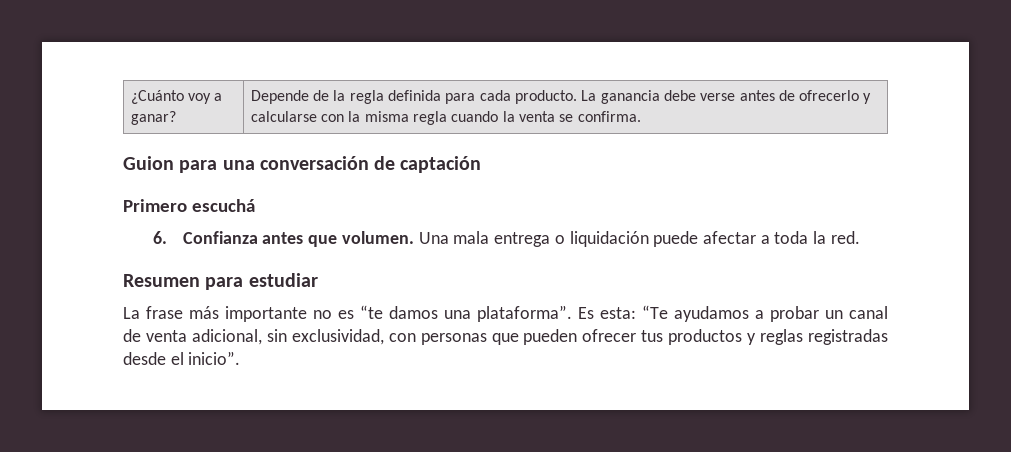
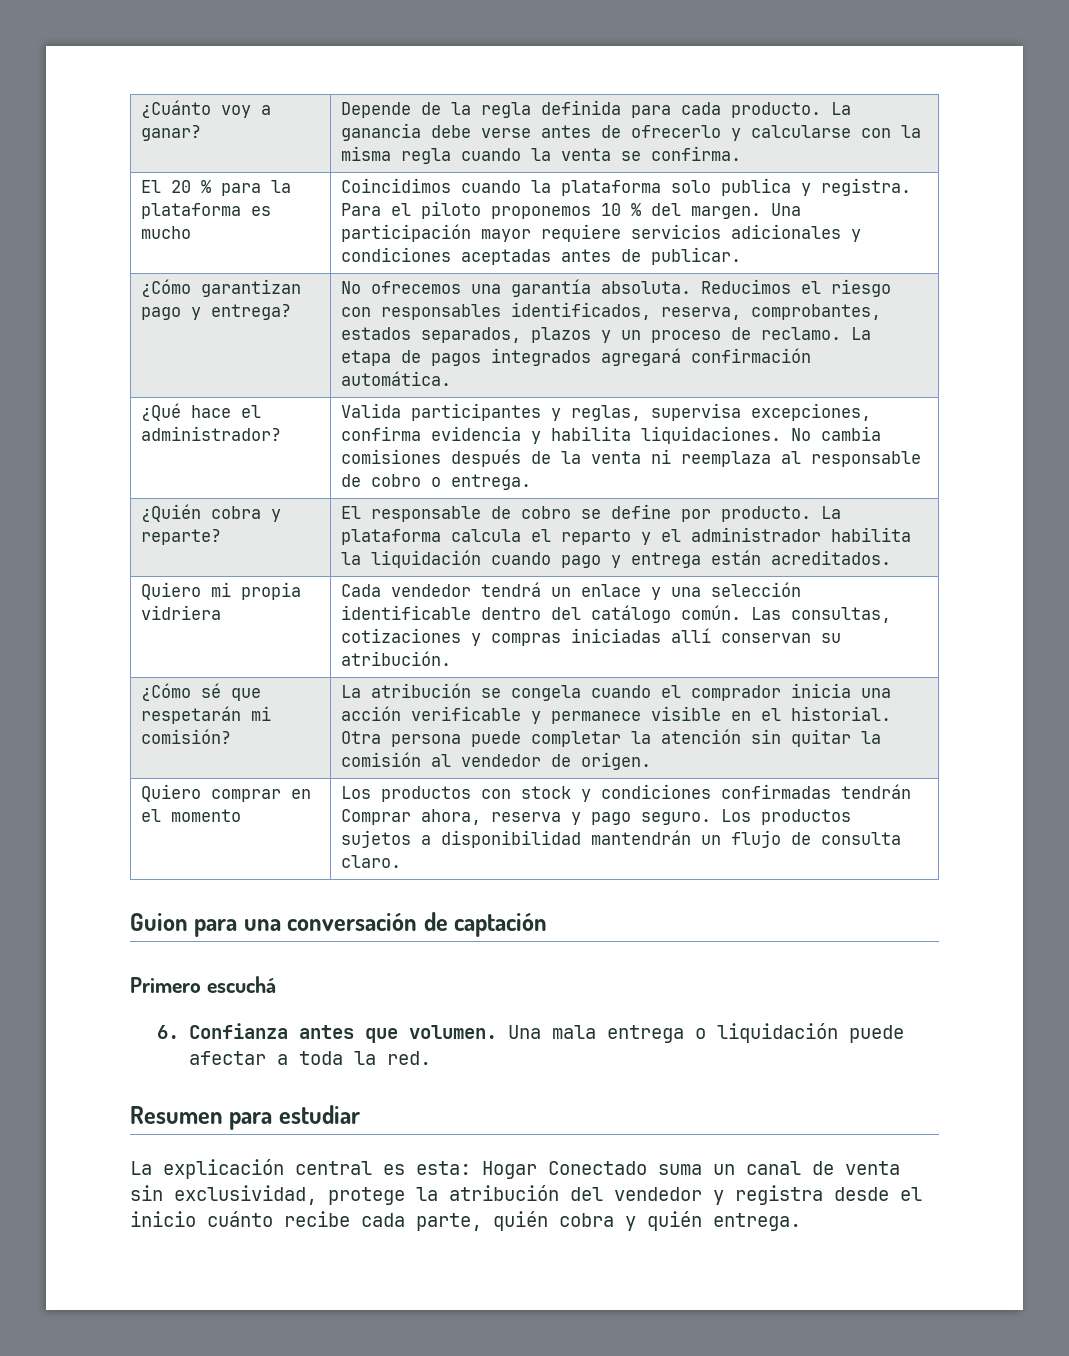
(641, 116) none -> [141,180,292,196] [141,203,272,219] [141,226,192,239] [341,178,912,196] [341,201,802,219] [341,224,862,242] [341,247,742,265] [141,279,302,297] [141,304,292,320] [341,279,892,297] [341,302,882,320] [341,327,872,343] [341,348,812,366] [341,371,452,386] [141,403,262,421] [141,426,282,441] [341,403,872,421] [341,426,882,444] [341,449,922,467] [341,474,532,490] [141,504,282,522] [141,529,222,545] [341,504,842,522] [341,527,912,545] [341,550,892,568] [141,582,302,600] [141,605,222,620] [341,582,802,600] [341,605,892,623] [341,628,842,646] [341,651,452,666] [141,683,262,701] [141,706,272,724] [141,729,232,744] [341,683,892,701] [341,706,892,724] [341,729,882,747] [341,752,652,770] [141,784,312,802] [141,809,242,822] [341,784,912,802] [341,809,852,825] [341,830,902,848] [341,855,402,868] // El 20 % para la plataforma es mucho | Coincidimos cuando la plataforma solo publica y registra. Para el piloto proponemos 10 % del margen. Una participación mayor requiere servicios adicionales y condiciones aceptadas antes de publicar. // ¿Cómo garantizan pago y entrega? | No ofrecemos una garantía absoluta. Reducimos el riesgo con responsables identificados, reserva, comprobantes, estados separados, plazos y un proceso de reclamo. La etapa de pagos integrados agregará confirmación automática. // ¿Qué hace el administrador? | Valida participantes y reglas, supervisa excepciones, confirma evidencia y habilita liquidaciones. No cambia comisiones después de la venta ni reemplaza al responsable de cobro o entrega. // ¿Quién cobra y reparte? | El responsable de cobro se define por producto. La plataforma calcula el reparto y el administrador habilita la liquidación cuando pago y entrega están acreditados. // Quiero mi propia vidriera | Cada vendedor tendrá un enlace y una selección identificable dentro del catálogo común. Las consultas, cotizaciones y compras iniciadas allí conservan su atribución. // ¿Cómo sé que respetarán mi comisión? | La atribución se congela cuando el comprador inicia una acción verificable y permanece visible en el historial. Otra persona puede completar la atención sin quitar la comisión al vendedor de origen. // Quiero comprar en el momento | Los productos con stock y condiciones confirmadas tendrán Comprar ahora, reserva y pago seguro. Los productos sujetos a disponibilidad mantendrán un flujo de consulta claro.
[146,305,819,322] frase más importante no es “te damos una plataforma”. Es esta: “Te ayudamos a probar -> [163,1159,702,1179] explicación central es esta: Hogar Conectado suma
[191,329,262,345] adicional, -> (900, 1168) none
[388,329,889,345] [123,351,241,365] con personas que pueden ofrecer tus productos y reglas registradas desde el inicio”. -> [328,1185,922,1205] [130,1211,801,1231] protege la atribución del vendedor y registra desde el inicio cuánto recibe cada parte, quién cobra y quién entrega.

